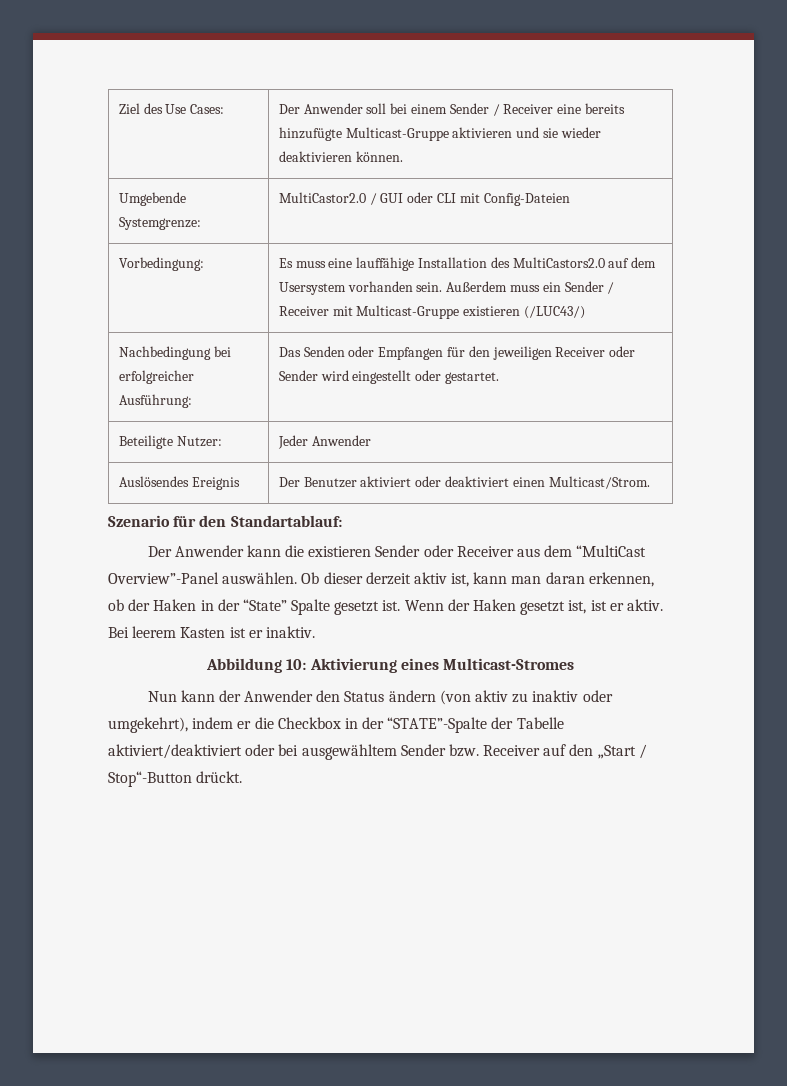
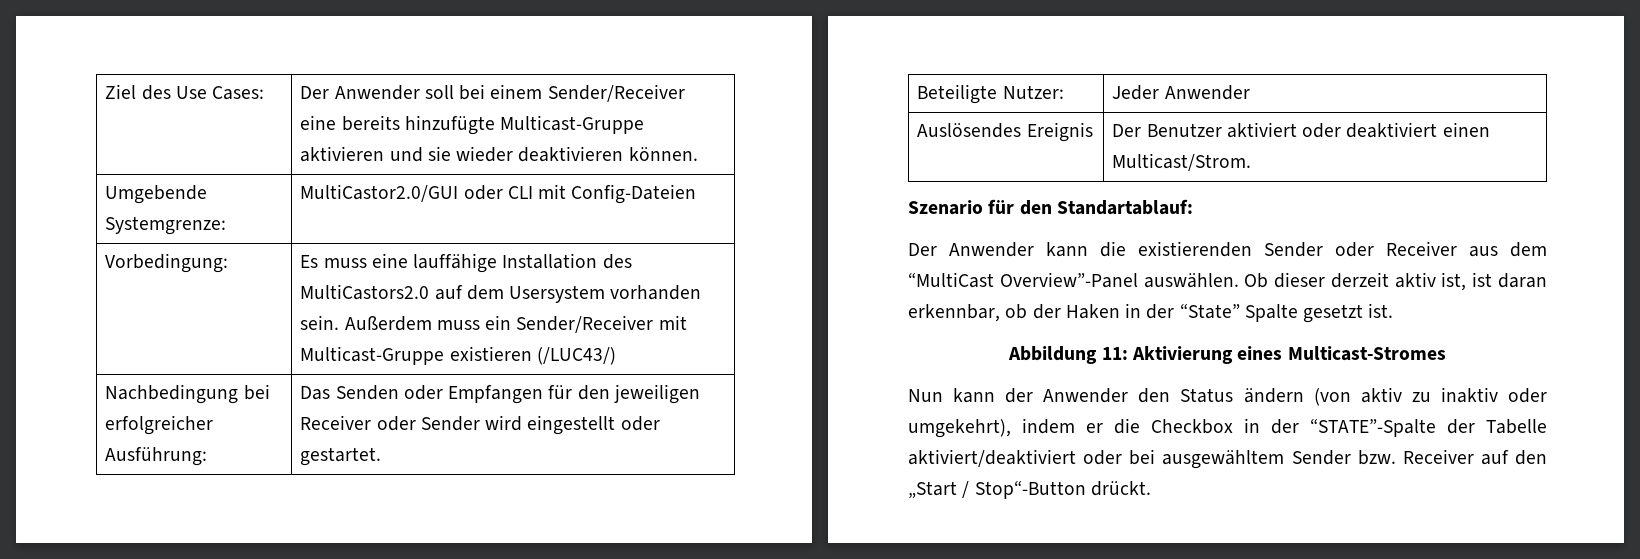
[449,103,554,116] Sender / Receiver -> [547,84,685,102] Sender/Receiver
[278,192,404,205] MultiCastor2.0 / GUI -> [300,184,459,202] MultiCastor2.0/GUI
[564,281,615,294] [278,306,329,316] Sender / Receiver -> [516,315,654,333] Sender/Receiver
[308,546,372,557] existieren -> [1138,241,1252,257] existierenden
[473,572,654,587] kann man daran erkennen, -> [1472,272,1547,288] [908,304,1000,322] ist daran erkennbar,
[404,599,663,615] [108,626,315,638] Wenn der Haken gesetzt ist, ist er aktiv. Bei leerem Kasten ist er inaktiv. -> (1394, 310) none
[286,659,307,670] 10: -> [1101,347,1128,360] 11:

